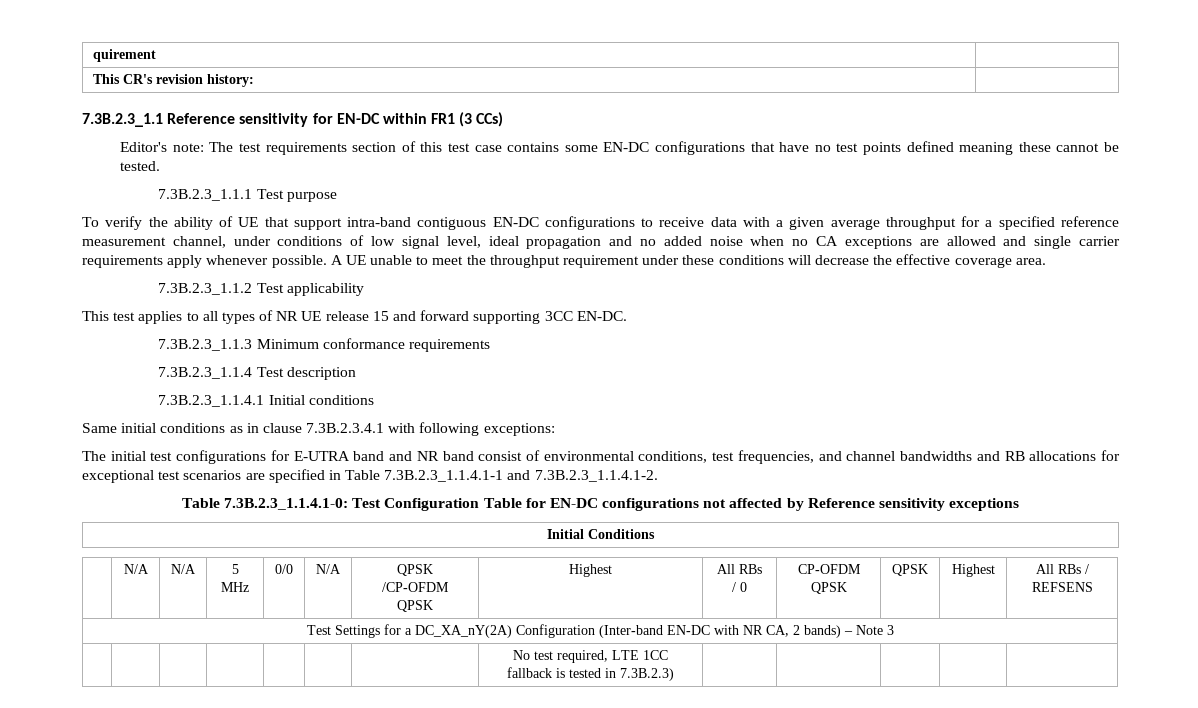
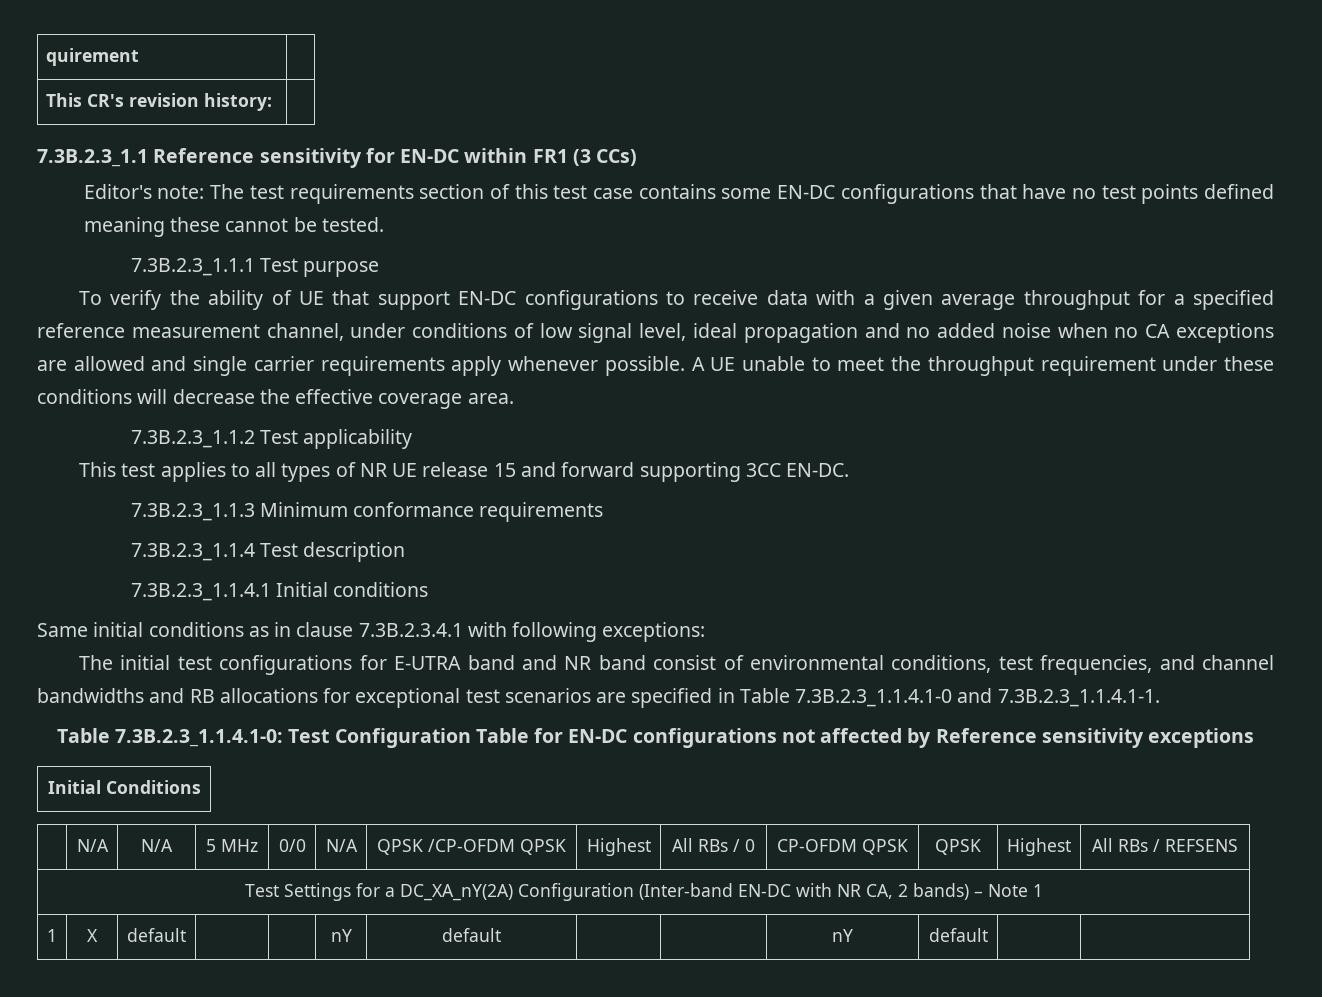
[347,217,487,230] intra-band contiguous -> (450, 300) none
[384,470,658,482] 7.3B.2.3_1.1.4.1-1 and 7.3B.2.3_1.1.4.1-2. -> [795,688,1160,707] 7.3B.2.3_1.1.4.1-0 and 7.3B.2.3_1.1.4.1-1.
[886,625,894,635] [513,650,668,663] [507,667,674,681] 3 // | | | | | | | No test required, LTE 1CC fallback is tested in 7.3B.2.3) | | | -> [1032,884,1043,897] [47,929,57,942] [87,929,98,942] [127,928,186,942] [330,929,352,942] [442,928,501,942] [831,929,853,942] [928,928,988,942] 1 // 1 | X | default | | | nY | default | | | nY | default

